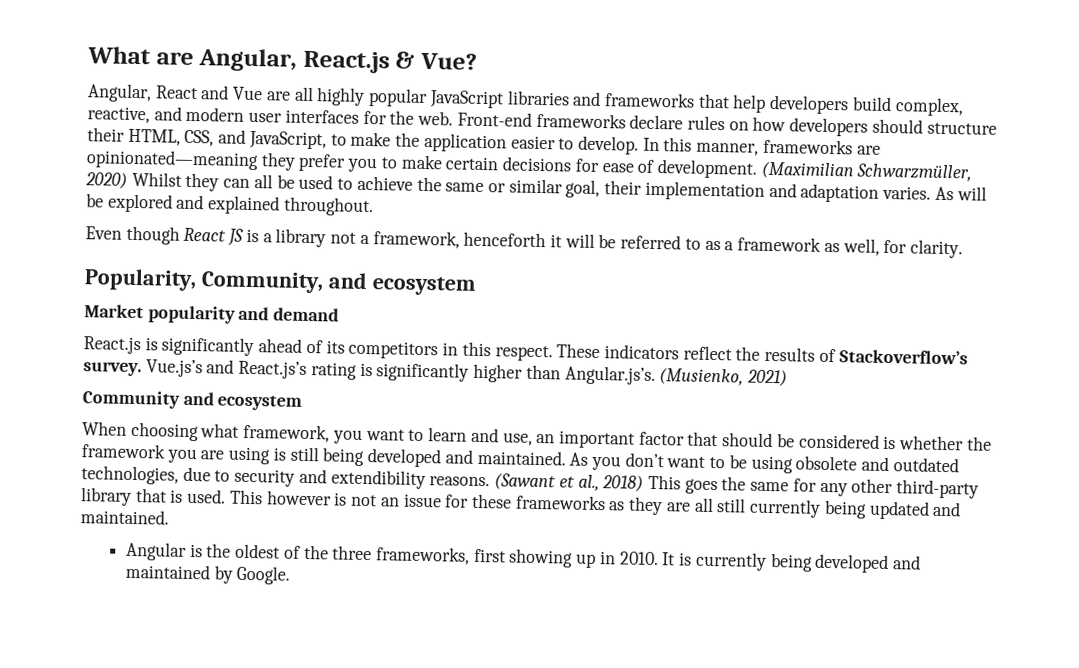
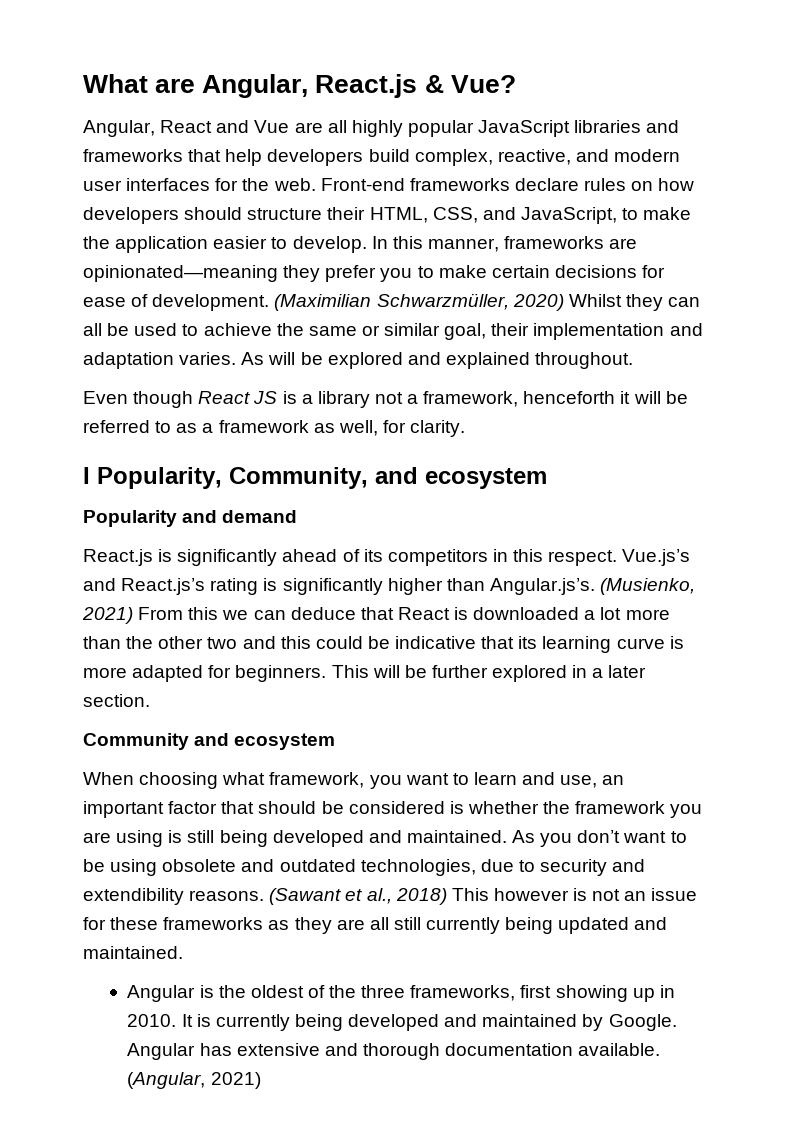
(963, 249) none -> [83,467,90,484] I
[84,304,236,324] Market popularity -> [83,510,177,527] Popularity
[556,343,968,365] [83,361,142,377] These indicators reflect the results of Stackoverflow’s survey. -> (618, 558) none
(788, 378) none -> [138,607,670,620] [83,636,684,653] [83,665,647,682] [83,694,150,707] From this we can deduce that React is downloaded a lot more than the other two and this could be indicative that its learning curve is more adapted for beginners. This will be further explored in a later section.
[684,476,980,499] [80,487,263,506] goes the same for any other third-party library that is used. This -> (489, 894) none
(291, 575) none -> [127,1043,661,1060] [127,1072,261,1089] Angular has extensive and thorough documentation available. (Angular, 2021)

